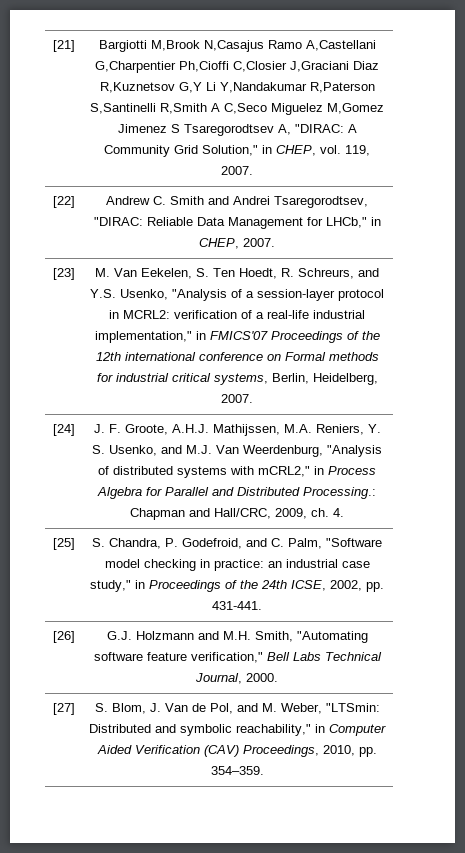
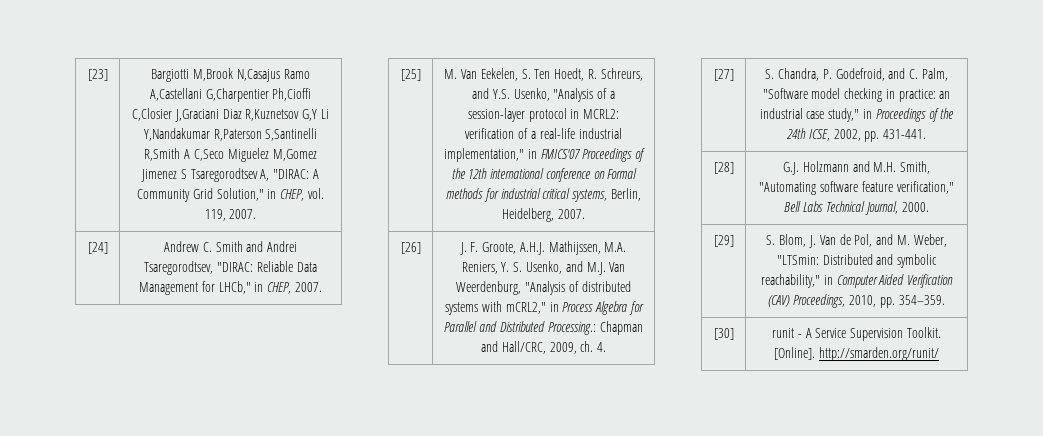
[53,40,76,52] [21] -> [88,69,109,81] [23]
[53,196,76,208] [22] -> [88,242,109,254] [24]
[53,268,76,280] [23] -> [401,69,422,81] [25]
[53,424,76,436] [24] -> [401,242,422,254] [26]
[53,538,76,550] [25] -> [714,69,735,81] [27]
[53,631,76,643] [26] -> [714,162,735,174] [28]
[53,703,76,715] [27] -> [714,235,735,247] [29]
(264, 770) none -> [714,328,735,340] [772,327,941,341] [774,347,939,361] // [30] | runit - A Service Supervision Toolkit. [Online]. http://smarden.org/runit/

